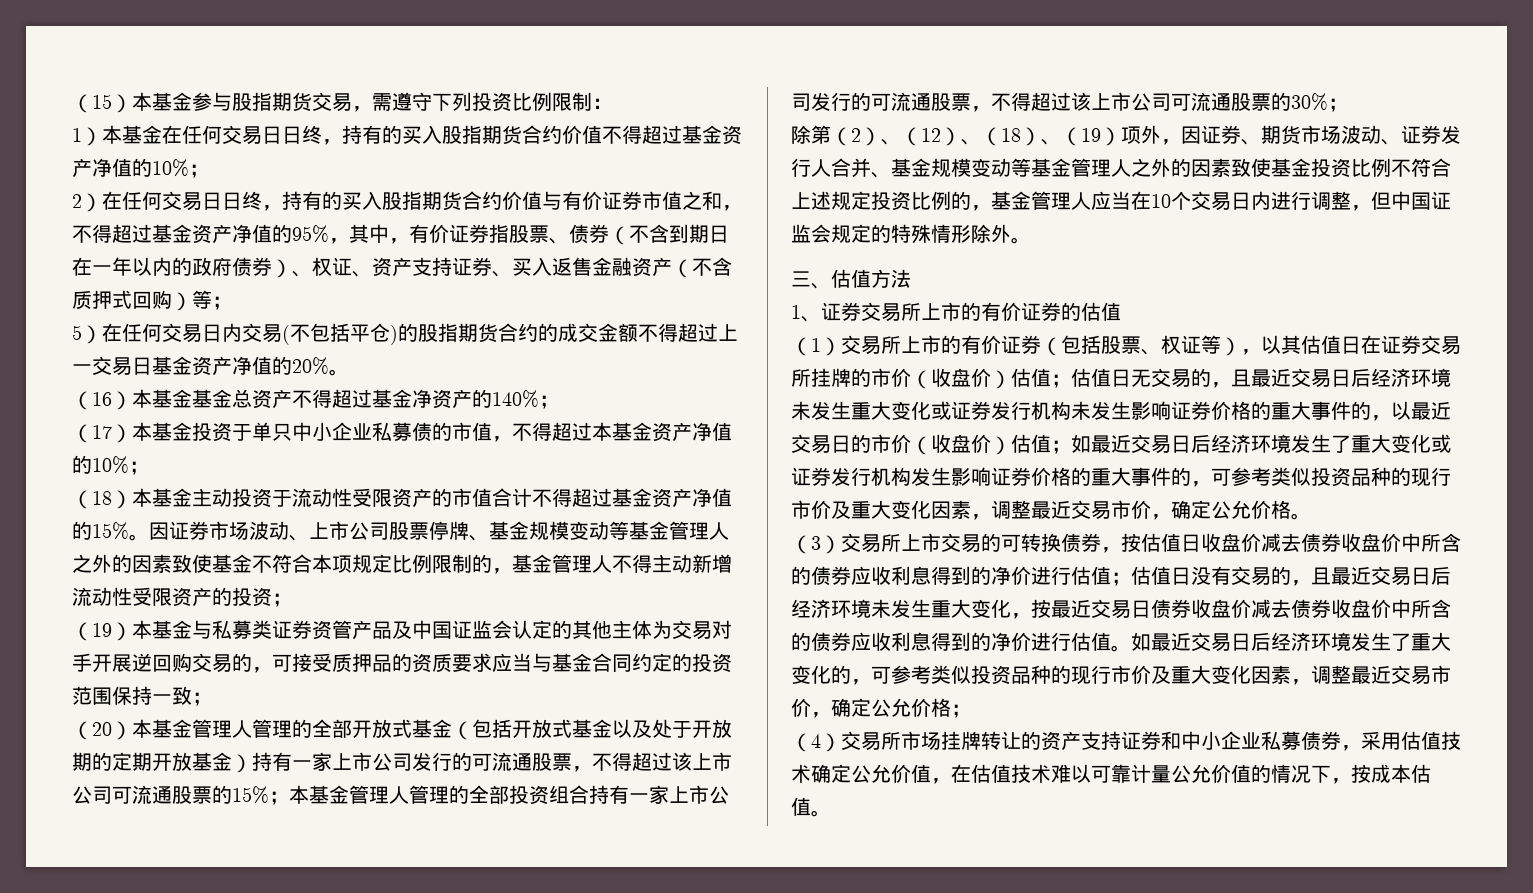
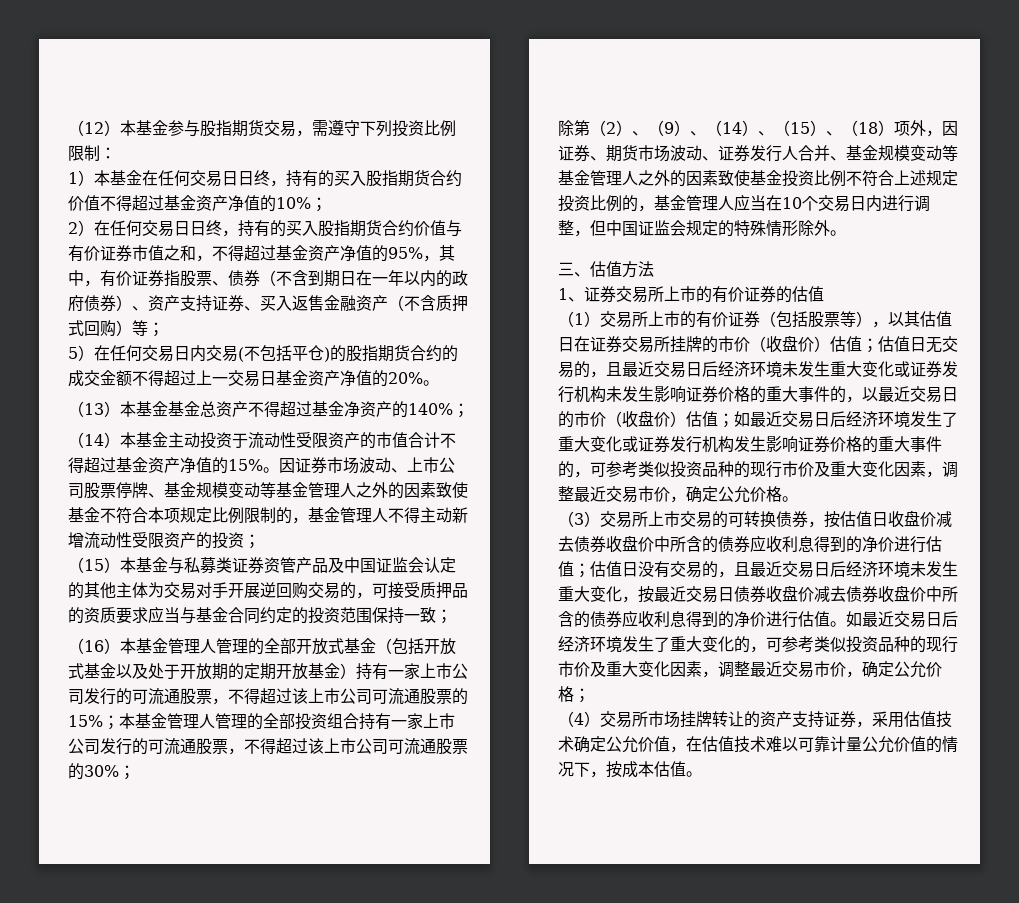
[72,94,112,113] （15 -> [68,120,104,136] （12
[312,257,372,277] 权证、 -> (148, 308) none
[92,392,112,406] 16 -> [84,403,104,415] 13
[92,422,732,443] [72,455,149,475] [72,490,112,509] 17）本基金投资于单只中小企业私募债的市值，不得超过本基金资产净值的10%； // （18 -> [84,434,104,446] 14
[92,623,112,637] 19 -> [84,559,104,571] 15
[92,722,112,736] 20 -> [84,640,104,652] 16
[921,128,941,142] 12 -> [664,120,810,136] 9）、（14）、（15
[1041,127,1121,146] 、（19） -> (894, 128) none
[1141,335,1201,355] 、权证 -> (840, 319) none
[1161,731,1341,751] 和中小企业私募债券 -> (856, 719) none

